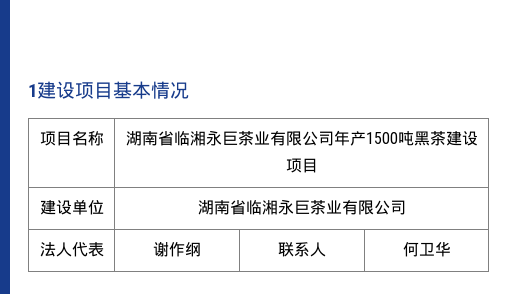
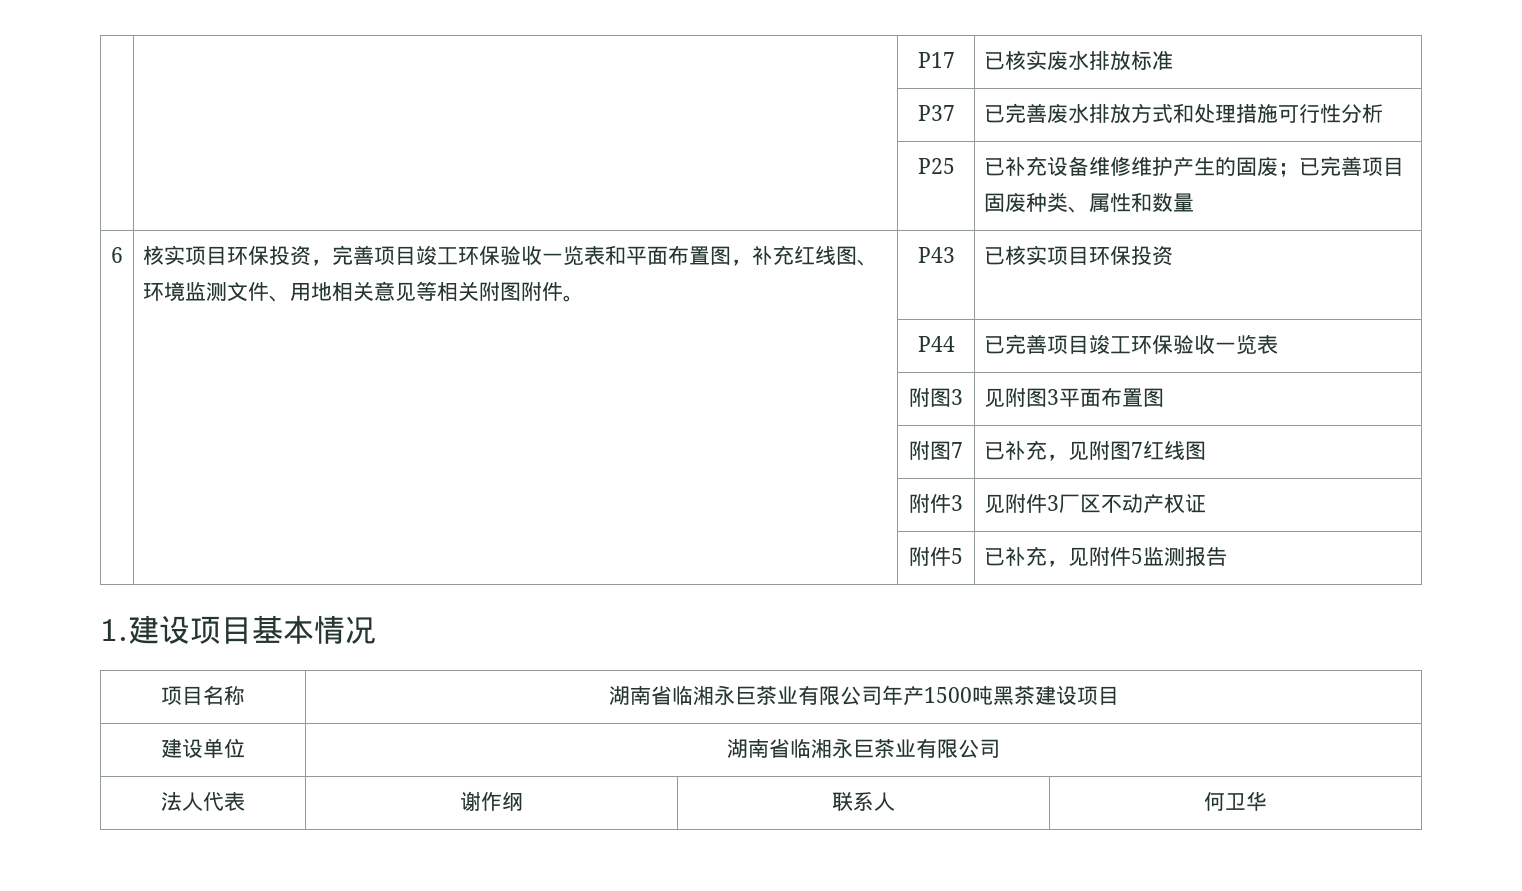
[28,84,37,97] 1 -> [917,52,955,68] [984,50,1174,70] [917,105,955,121] [984,103,1384,123] [917,158,955,174] [984,156,1405,177] [984,192,1195,213] [111,247,123,263] [143,245,879,266] [143,281,585,302] [917,247,955,263] [984,245,1174,266] [917,336,955,352] [984,334,1279,355] [909,387,963,407] [984,387,1165,407] [909,440,963,460] [984,440,1207,461] [909,493,963,513] [984,493,1207,514] [909,546,963,566] [984,546,1228,567] [100,619,128,641] | | P17 | 已核实废水排放标准 // | | P37 | 已完善废水排放方式和处理措施可行性分析 // | | P25 | 已补充设备维修维护产生的固废；已完善项目固废种类、属性和数量 // 6 | 核实项目环保投资，完善项目竣工环保验收一览表和平面布置图，补充红线图、环境监测文件、用地相关意见等相关附图附件。 | P43 | 已核实项目环保投资 // | | P44 | 已完善项目竣工环保验收一览表 // | | 附图3 | 见附图3平面布置图 // | | 附图7 | 已补充，见附图7红线图 // | | 附件3 | 见附件3厂区不动产权证 // | | 附件5 | 已补充，见附件5监测报告 // 1.

